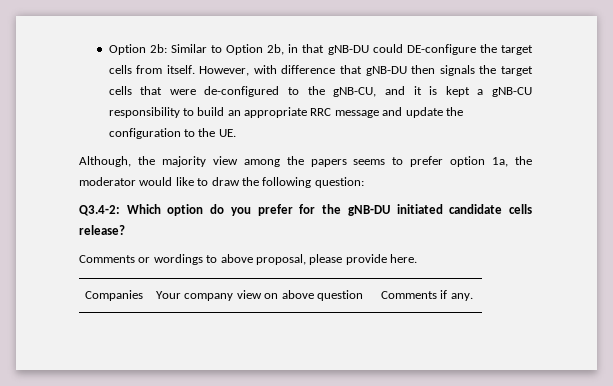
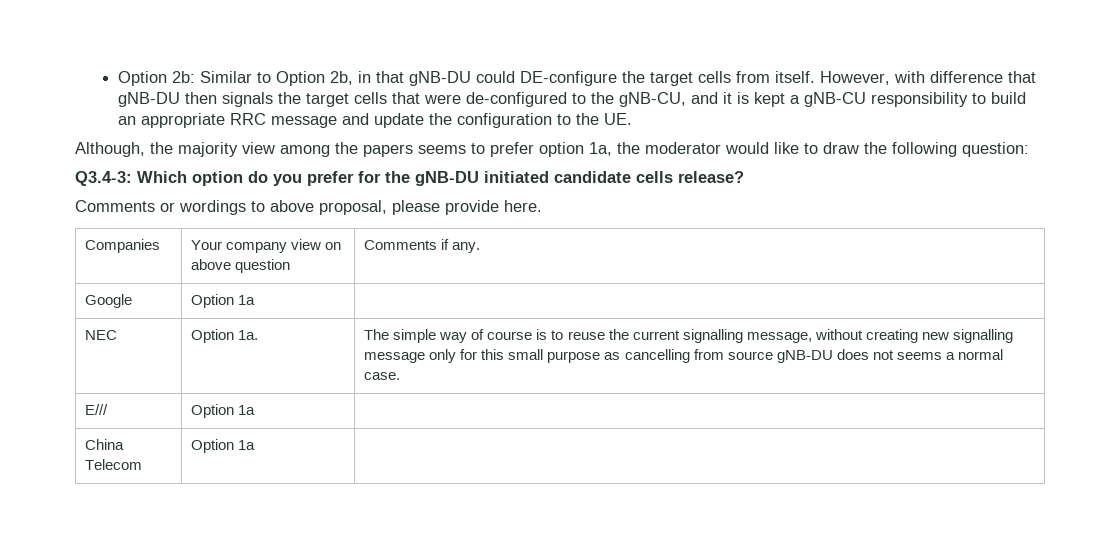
[79,205,120,216] Q3.4-2: -> [75,171,132,186] Q3.4-3:
(473, 297) none -> [85,294,133,308] [191,294,256,308] [85,330,118,340] [191,329,259,343] [364,329,1013,343] [364,349,1003,363] [364,372,401,380] [85,404,109,415] [191,404,256,418] [85,439,125,450] [85,459,143,470] [191,439,256,453] // Google | Option 1a | // NEC | Option 1a. | The simple way of course is to reuse the current signalling message, without creating new signalling message only for this small purpose as cancelling from source gNB-DU does not seems a normal case. // E/// | Option 1a | // China Telecom | Option 1a |

